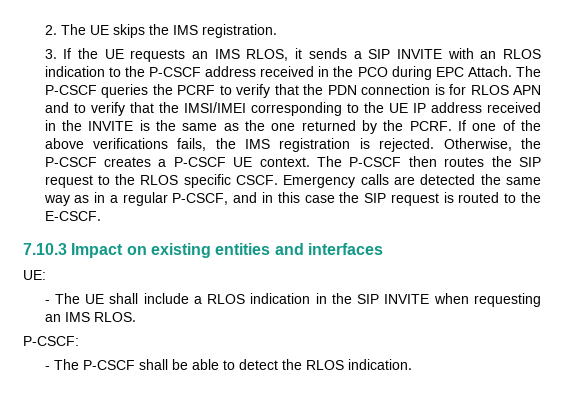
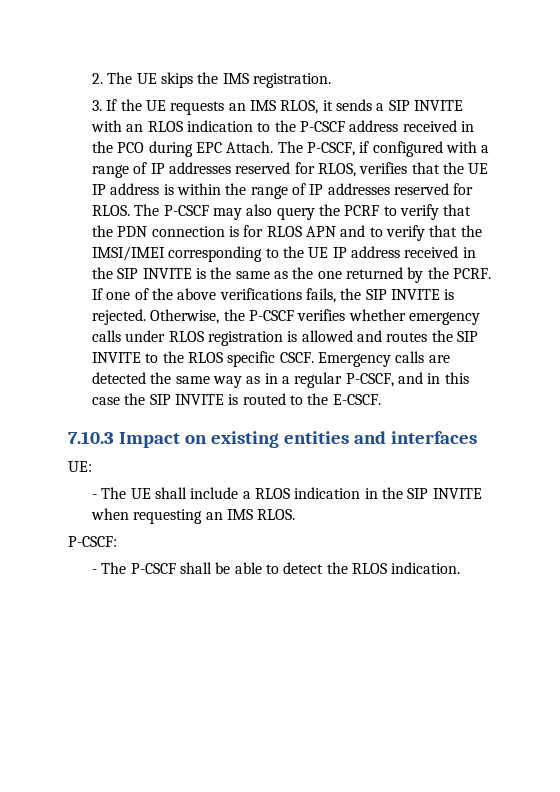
[44,84,149,98] P-CSCF queries -> [307,141,490,157] [92,162,489,178] [92,183,474,199] [92,204,315,220] P-CSCF, if configured with a range of IP addresses reserved for RLOS, verifies that the UE IP address is within the range of IP addresses reserved for RLOS. The P-CSCF may also query
(82, 125) none -> [117,268,139,279] SIP
[245,138,351,152] IMS registration -> [365,289,441,300] SIP INVITE
[103,156,437,167] creates a P-CSCF UE context. The P-CSCF then -> [297,309,481,325] [92,330,383,346] verifies whether emergency calls under RLOS registration is allowed and
[44,175,93,188] request -> [92,352,142,363] INVITE
[390,193,439,206] request -> [175,394,225,405] INVITE

